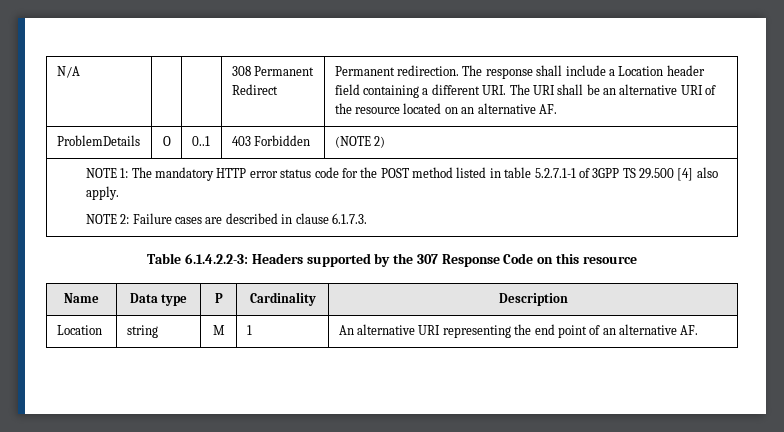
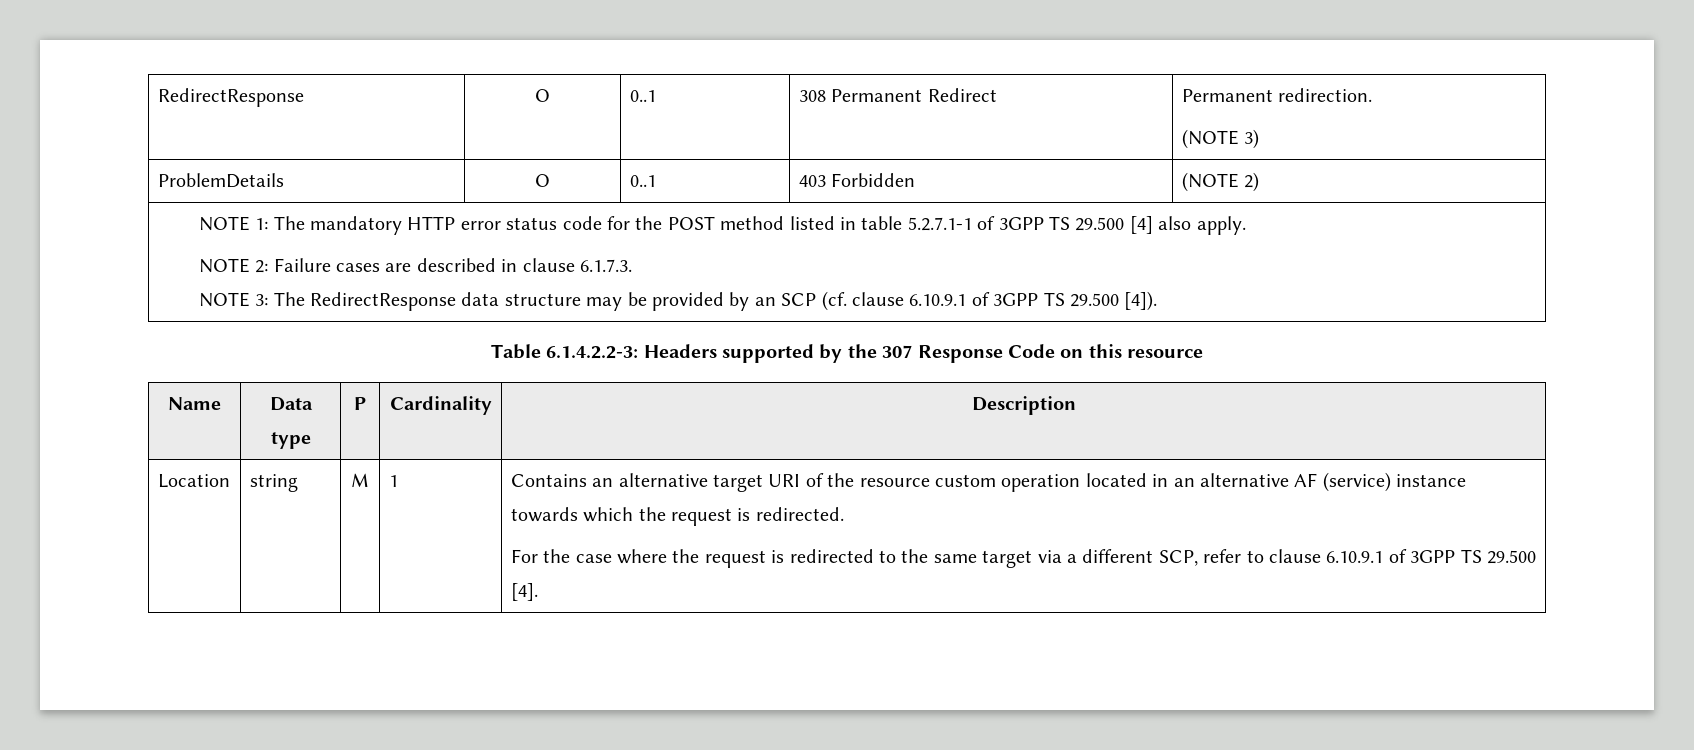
[56,66,80,78] N/A | | -> [157,88,304,107] [535,89,550,102] [629,90,656,102] RedirectResponse | O | 0..1
[462,65,705,79] [334,84,717,98] [334,103,557,114] The response shall include a Location header field containing a different URI. The URI shall be an alternative URI of the resource located on an alternative AF. -> [1181,129,1260,149] // (NOTE 3)
(367, 218) none -> [198,291,1158,311] // NOTE 3: The RedirectResponse data structure may be provided by an SCP (cf. clause 6.10.9.1 of 3GPP TS 29.500 [4]).
[338,324,699,338] An alternative URI representing the end point of an alternative AF. -> [510,472,1467,492] [510,507,844,526] [510,549,1537,568] [510,583,538,601] Contains an alternative target URI of the resource custom operation located in an alternative AF (service) instance towards which the request is redirected. // For the case where the request is redirected to the same target via a different SCP, refer to clause 6.10.9.1 of 3GPP TS 29.500 [4].

